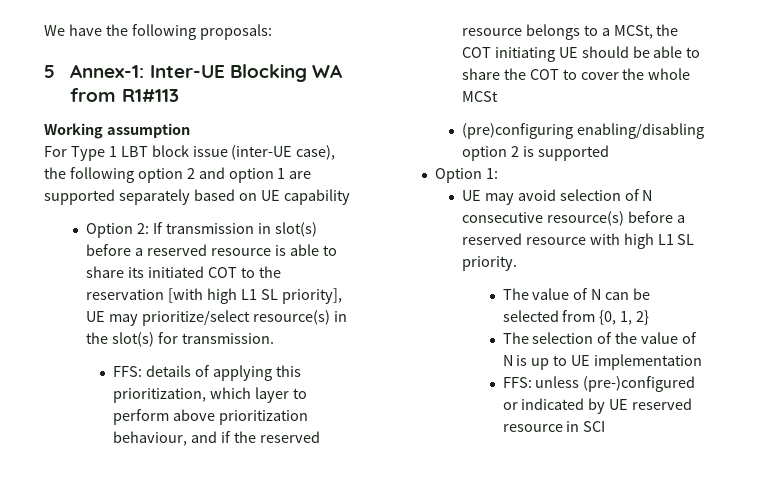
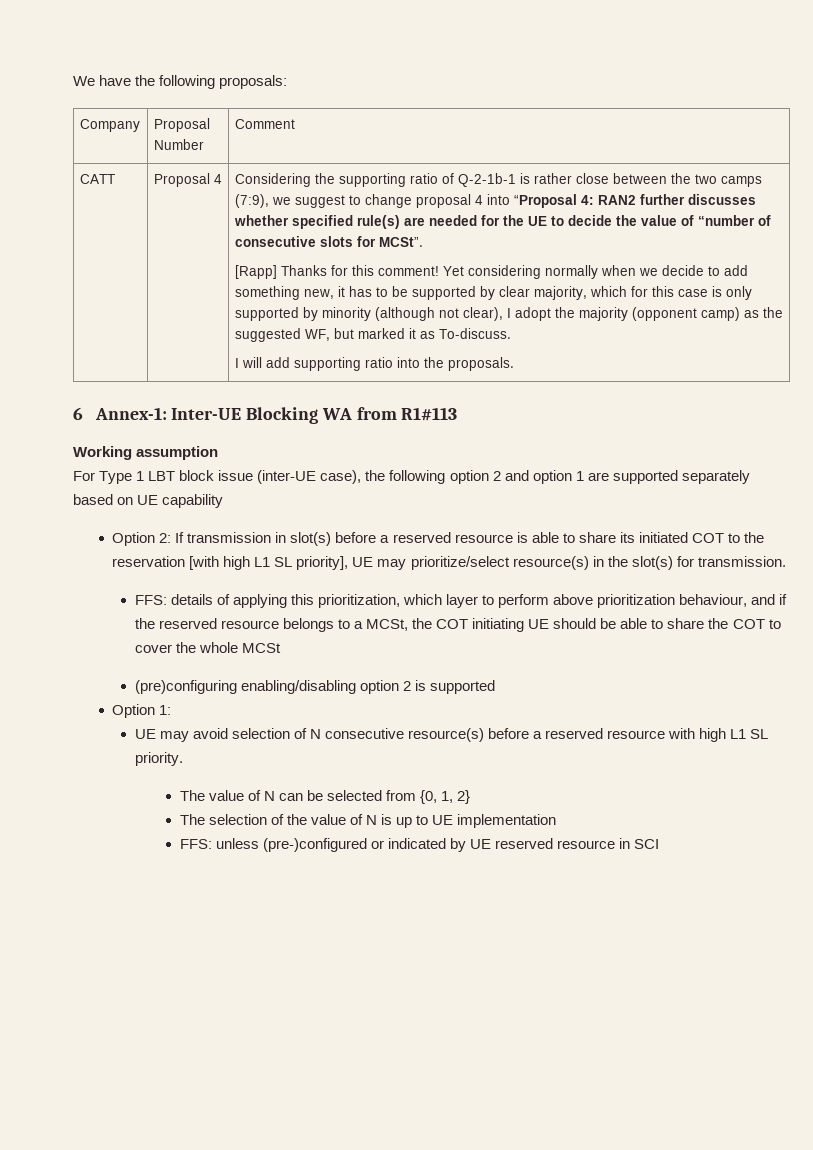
[44,65,55,78] // 5 -> [79,119,140,132] [153,118,210,132] [153,139,204,150] [234,119,295,129] [79,174,115,184] [153,173,222,187] [234,173,762,187] [234,194,756,208] [233,215,771,229] [234,236,423,247] [234,265,748,279] [234,286,752,300] [234,307,783,321] [234,328,511,342] [234,357,514,371] [73,407,83,420] // Company | Proposal Number | Comment // CATT | Proposal 4 | Considering the supporting ratio of Q-2-1b-1 is rather close between the two camps (7:9), we suggest to change proposal 4 into “Proposal 4: RAN2 further discusses whether specified rule(s) are needed for the UE to decide the value of “number of consecutive slots for MCSt”. // [Rapp] Thanks for this comment! Yet considering normally when we decide to add something new, it has to be supported by clear majority, which for this case is only supported by minority (although not clear), I adopt the majority (opponent camp) as the suggested WF, but marked it as To-discuss. // I will add supporting ratio into the proposals. // 6

